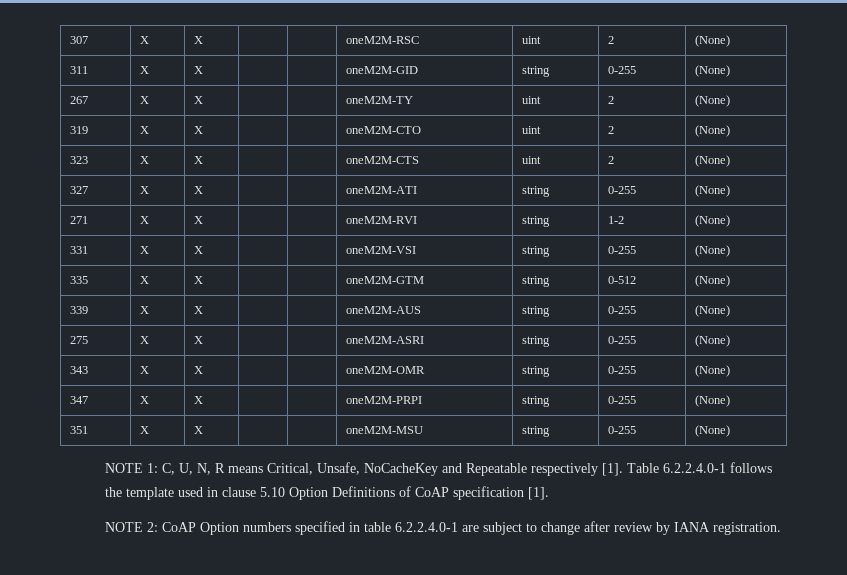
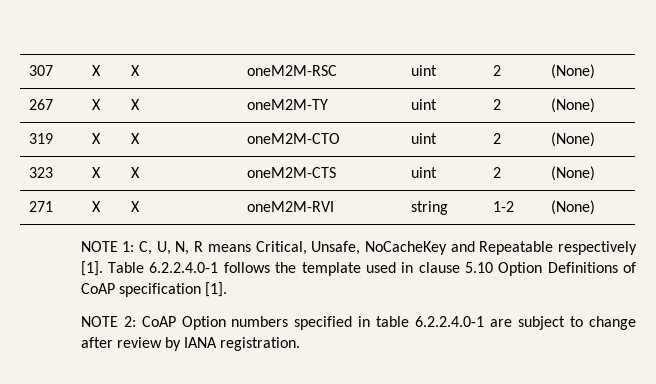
[70,66,89,74] [140,66,150,74] [194,66,204,74] [346,66,419,74] [522,66,551,77] [608,66,637,74] [695,65,731,77] // 311 | X | X | | | oneM2M-GID | string | 0-255 | (None) -> (596, 71) none
[70,186,89,194] [140,186,150,194] [194,186,204,194] [346,186,418,194] [522,186,551,197] [608,186,637,194] [695,185,731,197] // 327 | X | X | | | oneM2M-ATI | string | 0-255 | (None) -> (596, 173) none
[70,246,89,254] [140,246,150,254] [194,246,204,254] [346,246,417,254] [522,246,551,257] [608,246,637,254] [695,245,731,257] [70,276,89,284] [140,276,150,284] [194,276,204,284] [346,276,425,284] [522,276,551,287] [608,276,637,284] [695,275,731,287] [70,306,89,314] [140,306,150,314] [194,306,204,314] [346,306,422,314] [522,306,551,317] [608,306,637,314] [695,305,731,317] [70,336,89,344] [140,336,150,344] [194,336,204,344] [346,336,425,344] [522,336,551,347] [608,336,637,344] [695,335,731,347] [70,366,89,374] [140,366,150,374] [194,366,204,374] [346,366,426,374] [522,366,551,377] [608,366,637,374] [695,365,731,377] [70,396,89,404] [140,396,150,404] [194,396,204,404] [346,396,423,404] [522,396,551,407] [608,396,637,404] [695,395,731,407] [70,426,89,434] [140,426,150,434] [194,426,204,434] [346,426,424,434] [522,426,551,437] [608,426,637,434] [695,425,731,437] // 331 | X | X | | | oneM2M-VSI | string | 0-255 | (None) // 335 | X | X | | | oneM2M-GTM | string | 0-512 | (None) // 339 | X | X | | | oneM2M-AUS | string | 0-255 | (None) // 275 | X | X | | | oneM2M-ASRI | string | 0-255 | (None) // 343 | X | X | | | oneM2M-OMR | string | 0-255 | (None) // 347 | X | X | | | oneM2M-PRPI | string | 0-255 | (None) // 351 | X | X | | | oneM2M-MSU | string | 0-255 | (None) -> (596, 207) none

